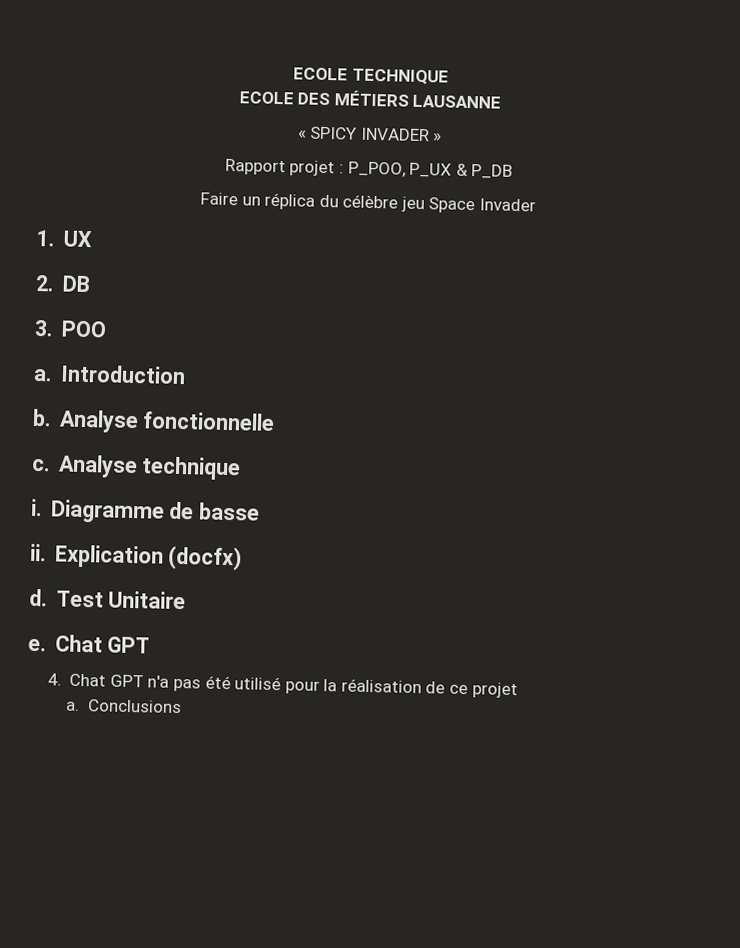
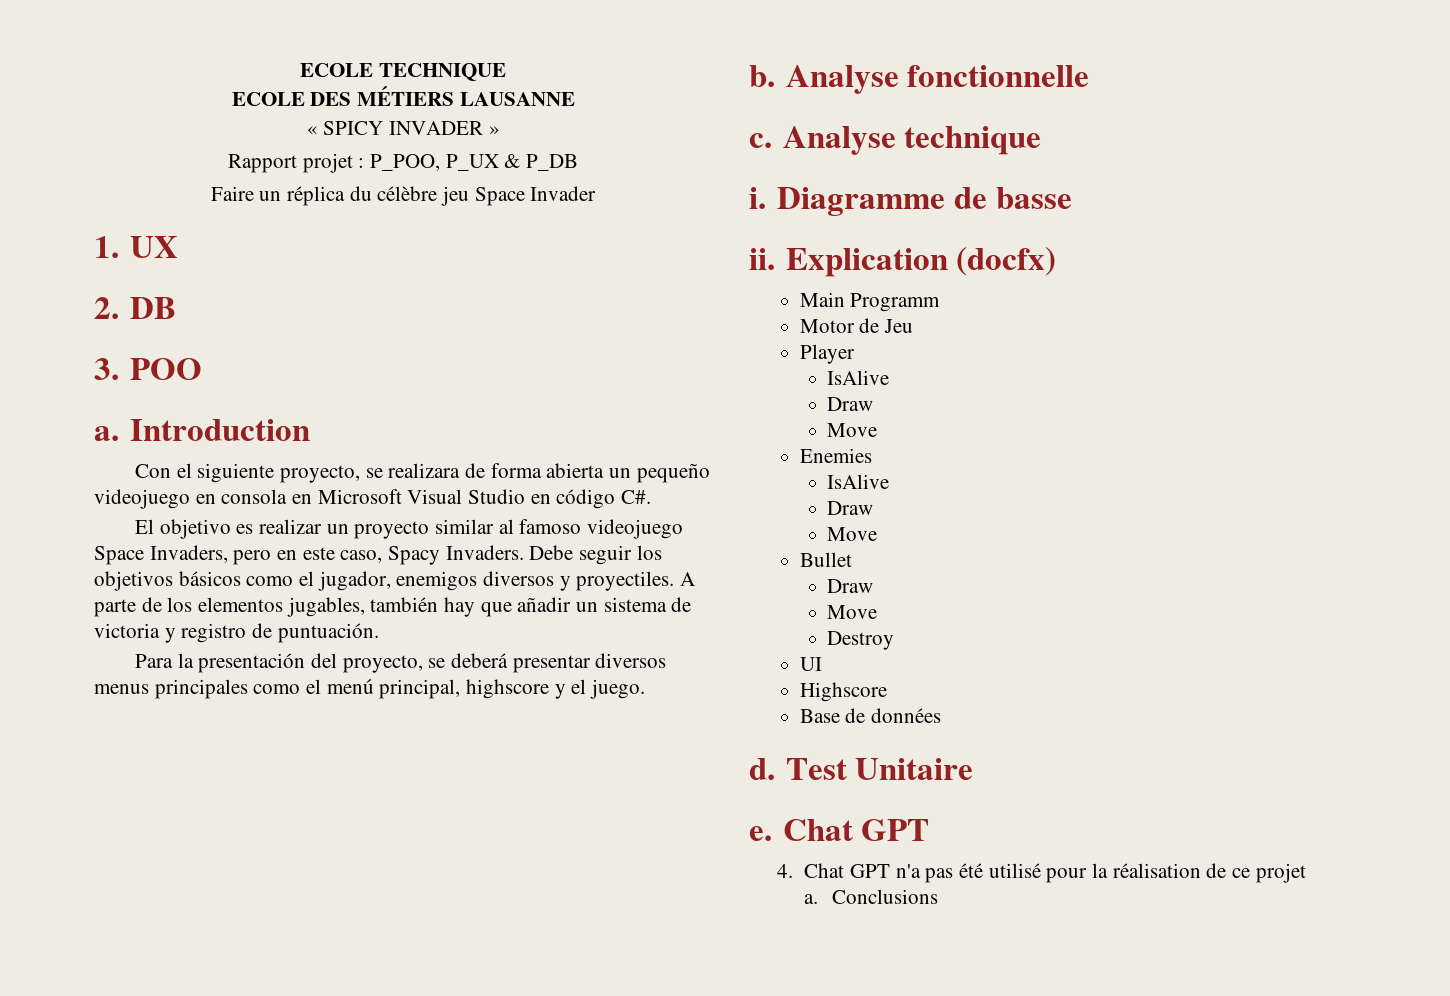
(186, 374) none -> [135,463,710,483] [94,489,652,509] [135,519,684,539] [94,545,662,565] [94,571,696,591] [94,597,692,617] [94,623,379,643] [135,653,667,673] [94,679,646,699] // Con el siguiente proyecto, se realizara de forma abierta un pequeño videojuego en consola en Microsoft Visual Studio en código C#. // El objetivo es realizar un proyecto similar al famoso videojuego Space Invaders, pero en este caso, Spacy Invaders. Debe seguir los objetivos básicos como el jugador, enemigos diversos y proyectiles. A parte de los elementos jugables, también hay que añadir un sistema de victoria y registro de puntuación. // Para la presentación del proyecto, se deberá presentar diversos menus principales como el menú principal, highscore y el juego.
(243, 558) none -> [799,292,941,312] [799,318,914,333] [799,344,855,364] [827,370,890,385] [827,397,874,411] [827,423,878,437] [799,448,872,463] [827,474,890,489] [827,501,874,515] [827,527,878,541] [799,552,852,567] [827,579,874,593] [827,605,878,619] [827,631,895,650] [799,657,822,671] [799,682,887,702] [799,708,942,723] // Main Programm // Motor de Jeu // Player // IsAlive // Draw // Move // Enemies // IsAlive // Draw // Move // Bullet // Draw // Move // Destroy // UI // Highscore // Base de données

